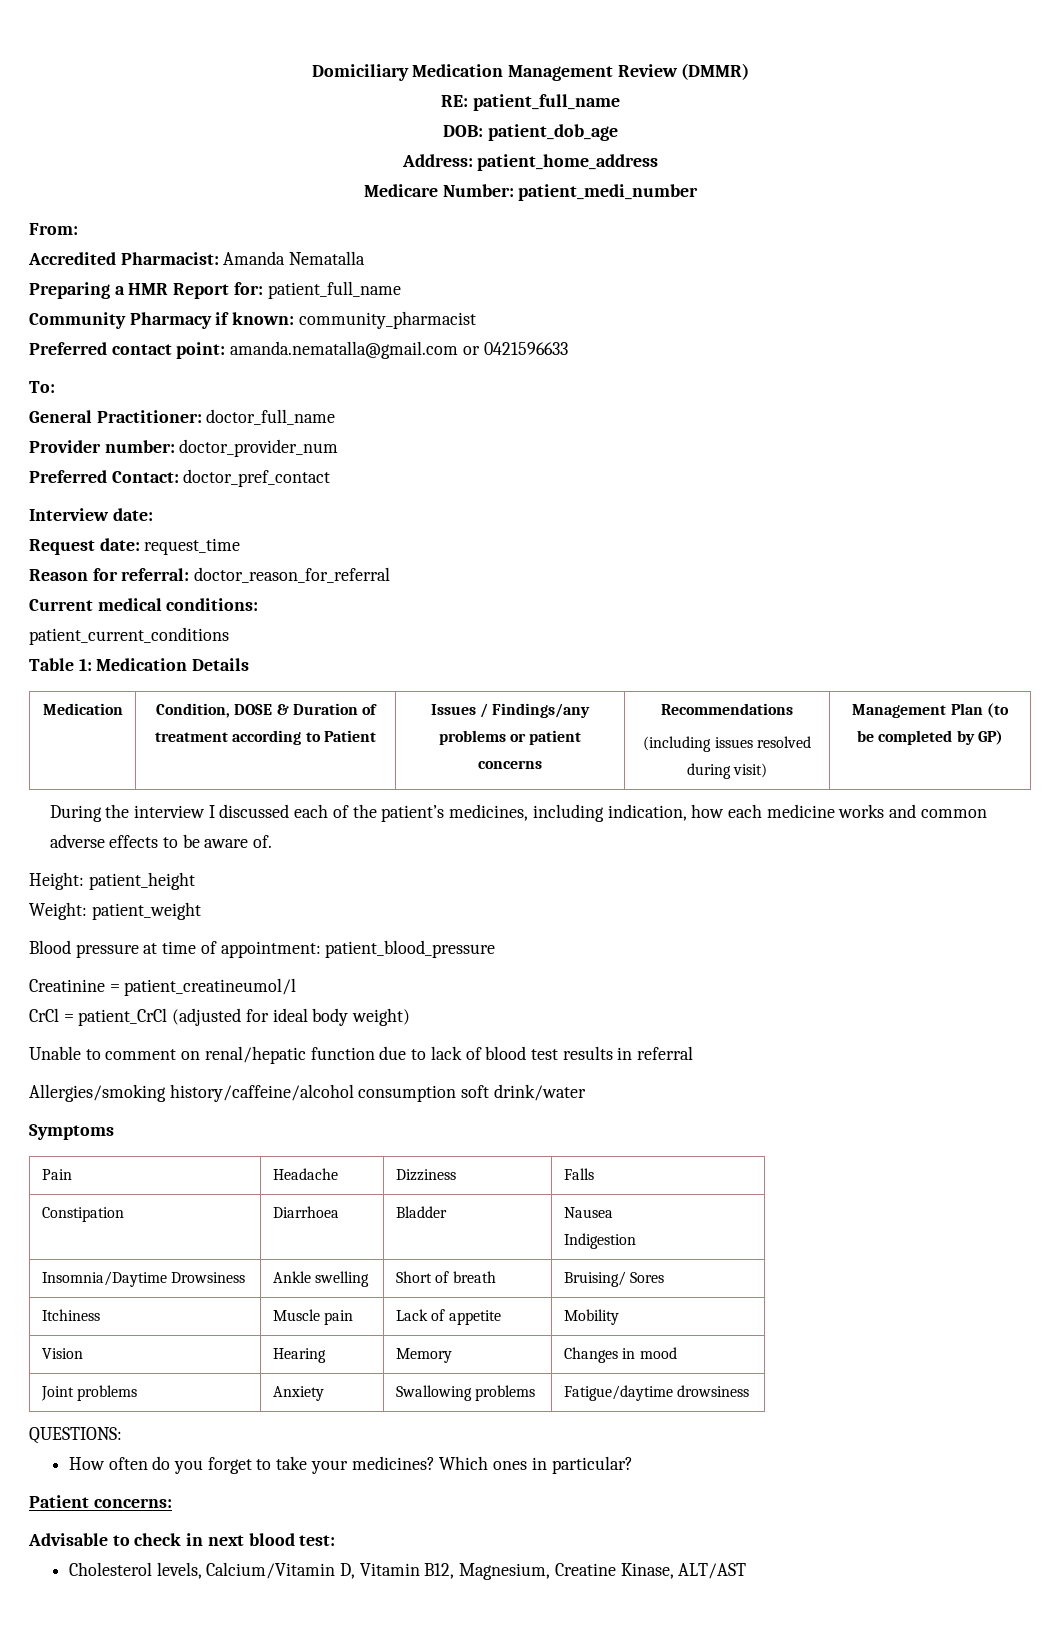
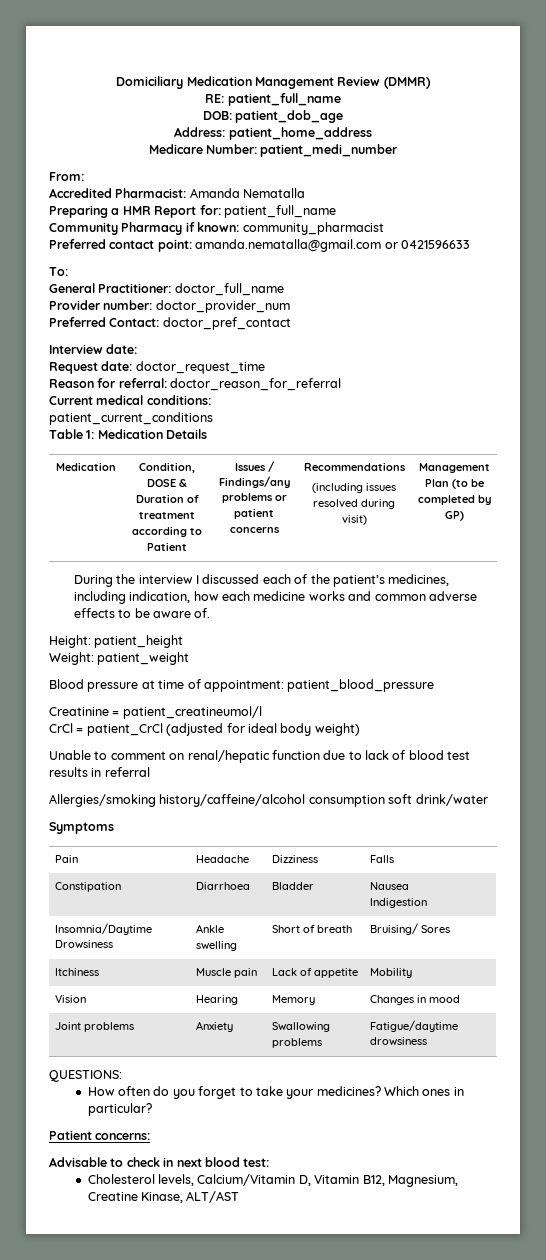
[144,538,241,555] request_time -> [135,361,265,374] doctor_request_time

